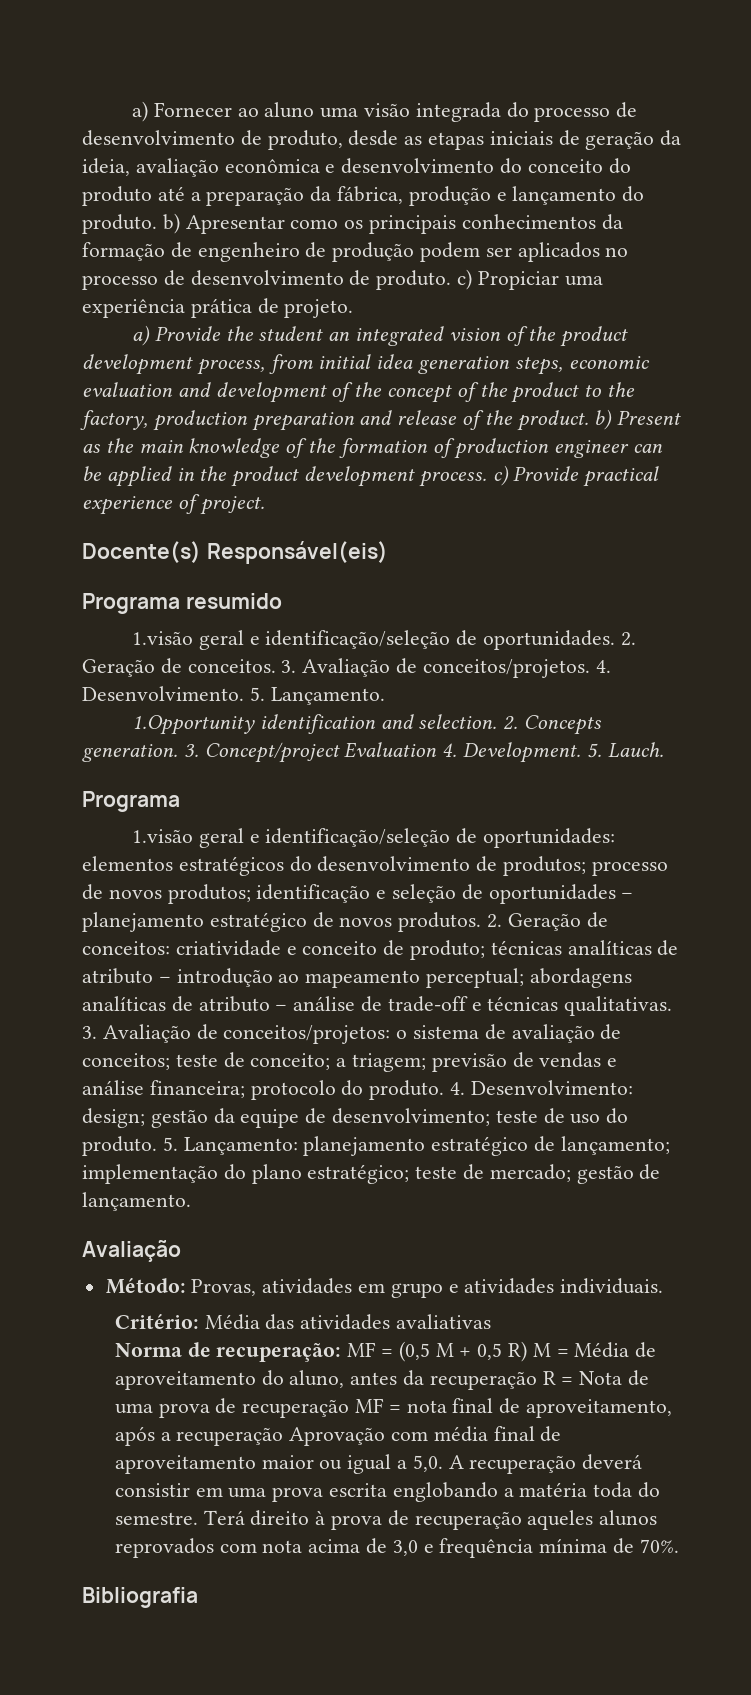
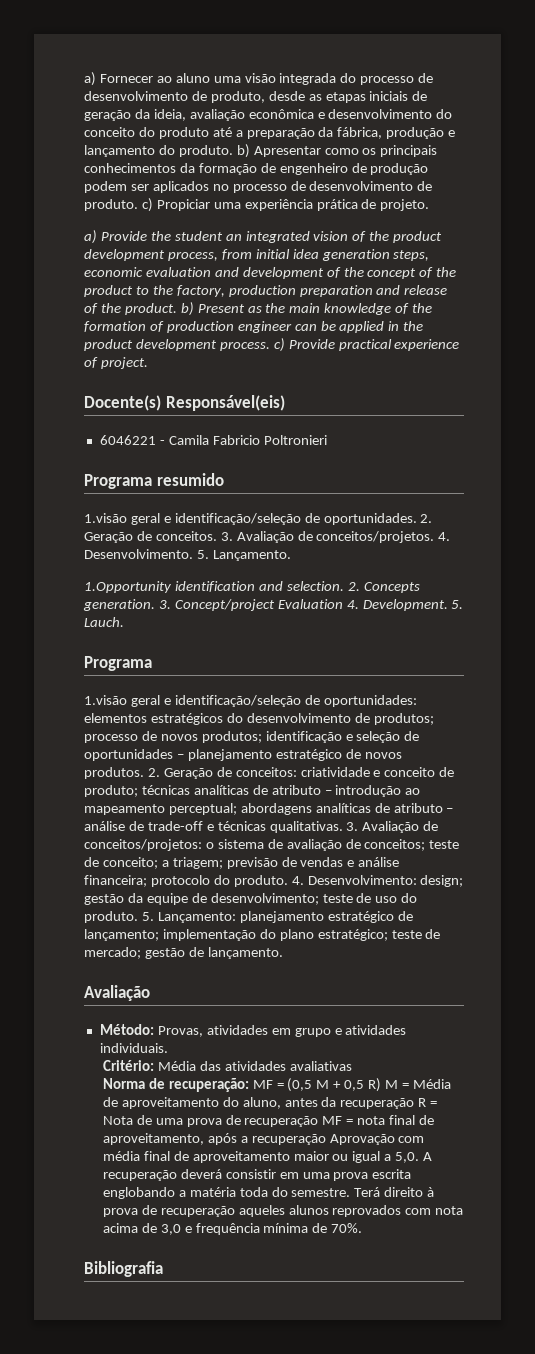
(388, 552) none -> [99,435,327,445] // 6046221 - Camila Fabricio Poltronieri

